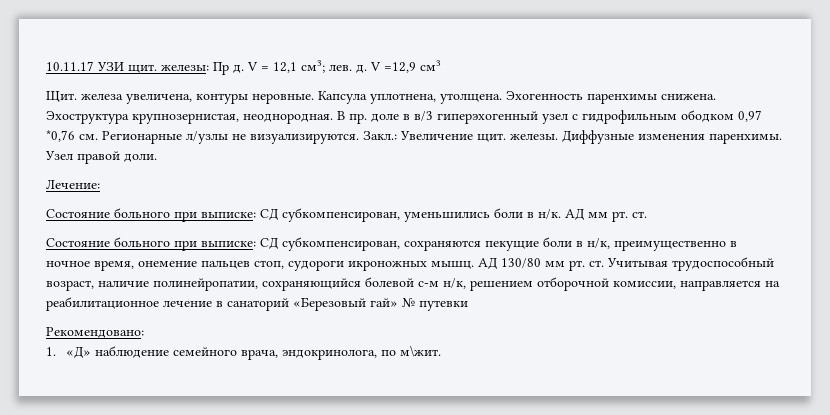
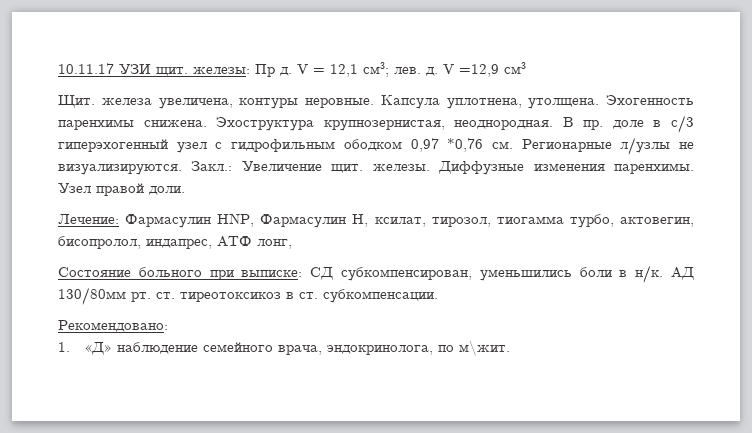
[414,111,433,121] в/3 -> [670,115,694,133] с/3
(100, 184) none -> [125,213,694,228] [58,236,292,249] Фармасулин НNP, Фармасулин Н, ксилат, тирозол, тиогамма турбо, актовегин, бисопролол, индапрес, АТФ лонг,
[588,211,647,222] [46,237,737,251] [46,257,774,271] [46,277,780,291] [46,297,468,311] мм рт. ст. // Состояние больного при выписке: СД субкомпенсирован, сохраняются пекущие боли в н/к, преимущественно в ночное время, онемение пальцев стоп, судороги икроножных мышц. АД 130/80 мм рт. ст. Учитывая трудоспособный возраст, наличие полинейропатии, сохраняющийся болевой с-м н/к, решением отборочной комиссии, направляется на реабилитационное лечение в санаторий «Березовый гай» № путевки -> [58,287,438,305] 130/80мм рт. ст. тиреотоксикоз в ст. субкомпенсации.

